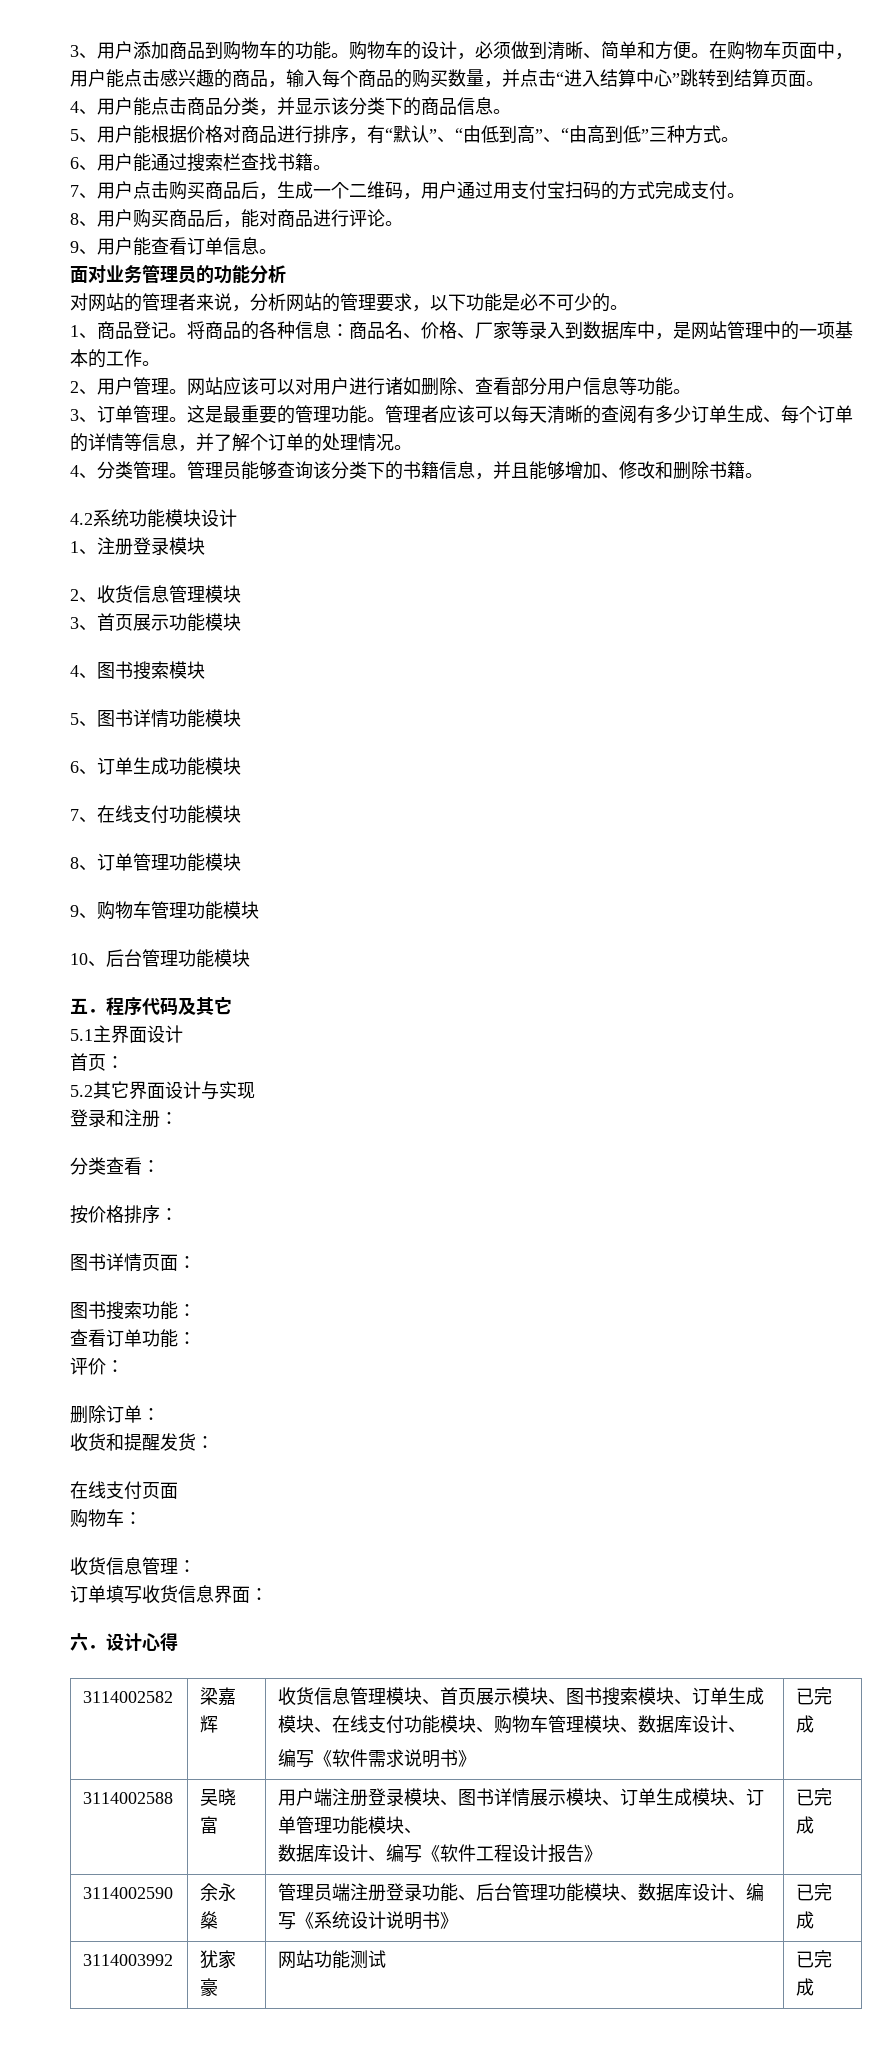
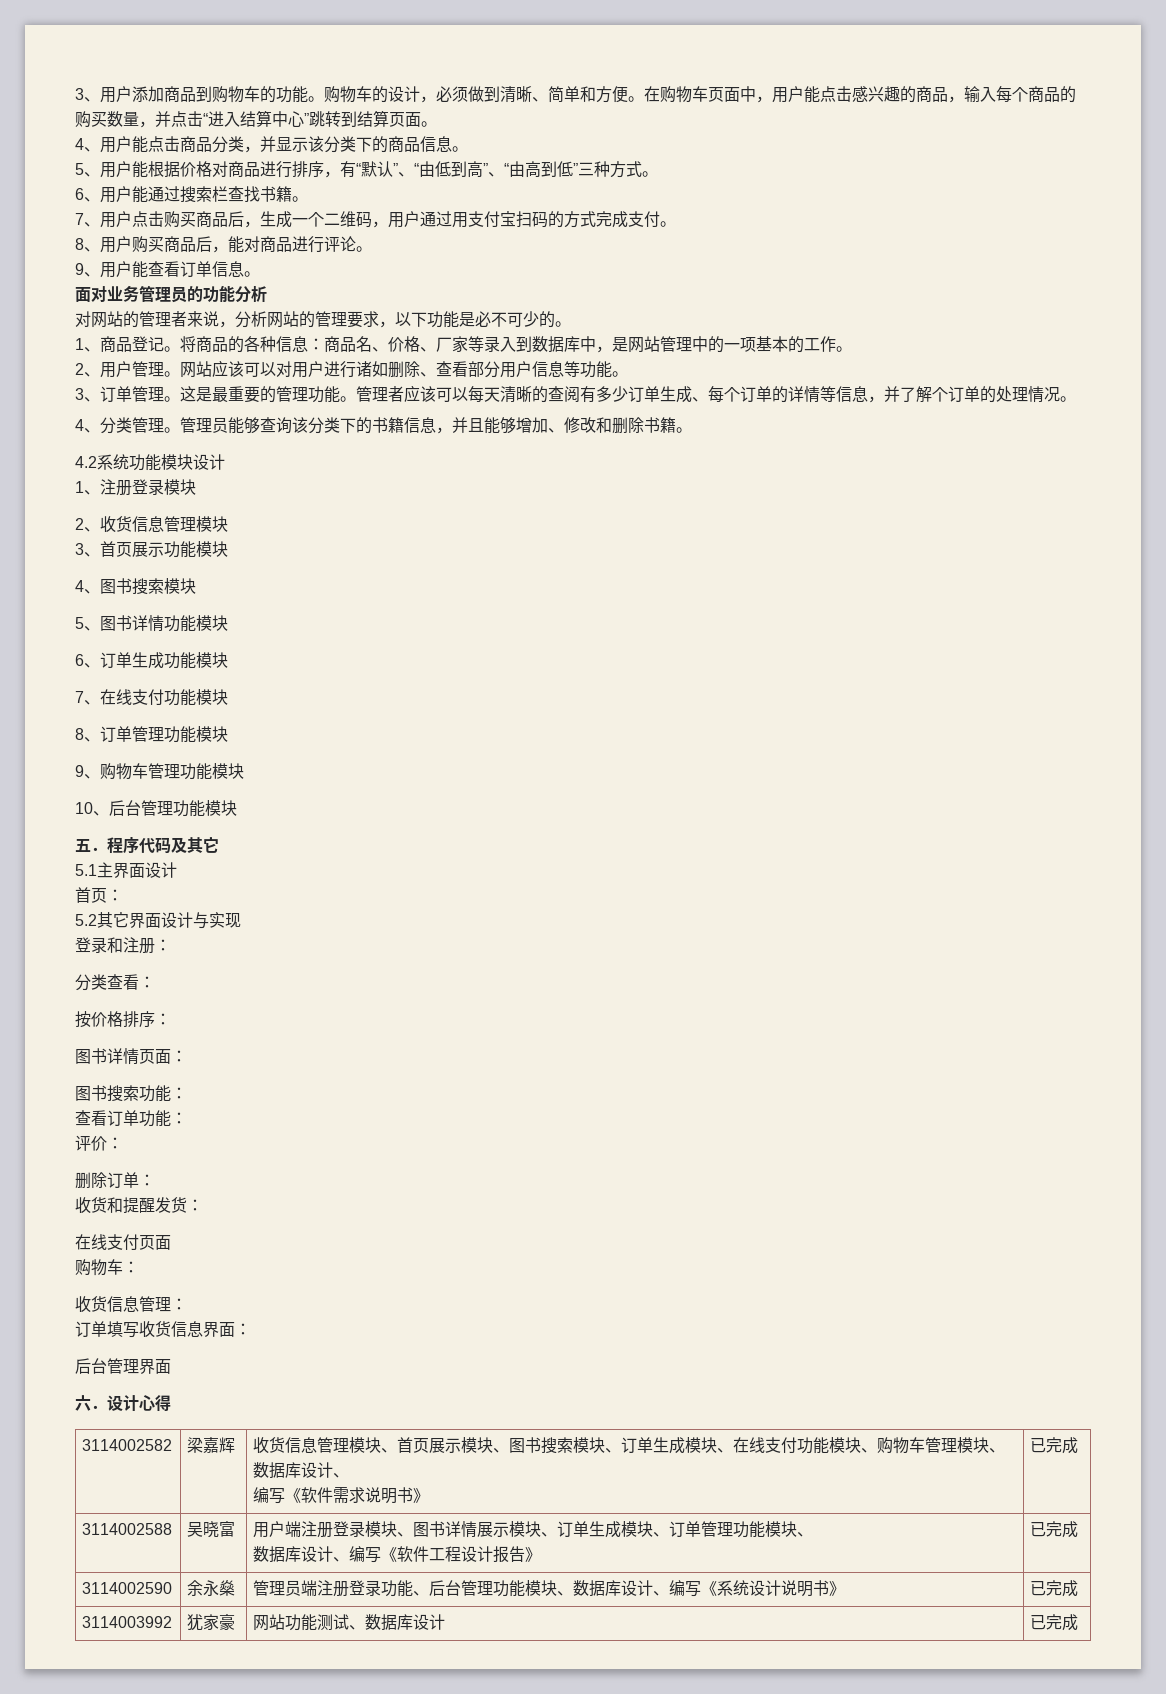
(268, 1594) none -> [75,1358,171,1374] // 后台管理界面
(387, 1959) none -> [349,1614,446,1631] 、数据库设计

